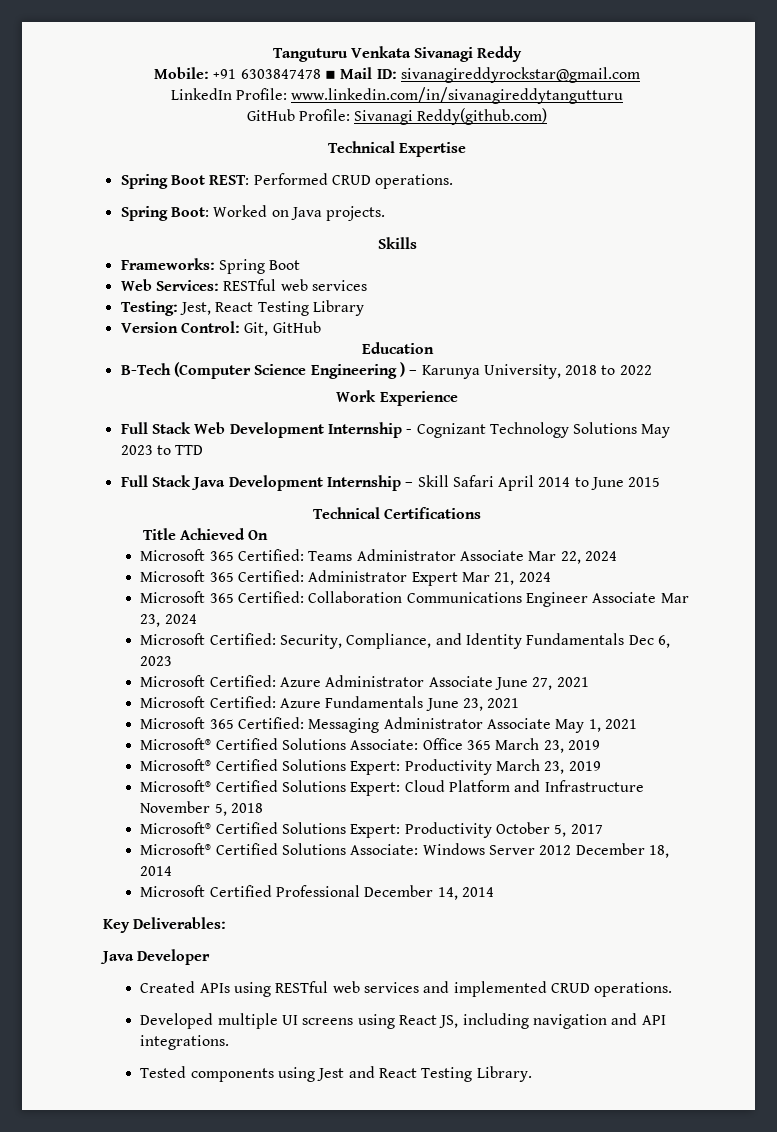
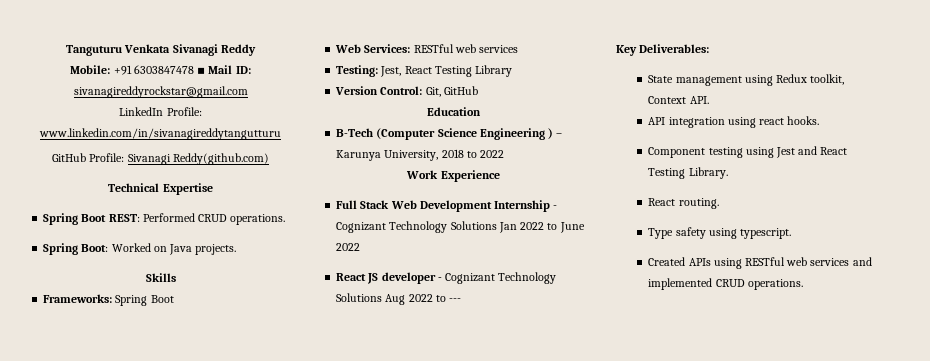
[641,424,671,438] [120,445,204,455] [120,475,661,491] [312,507,482,519] [142,528,269,540] [140,549,617,564] [140,570,551,586] [140,591,689,607] [140,614,197,627] [140,633,670,649] [140,656,173,666] [140,675,589,690] [140,696,520,711] [140,717,637,733] [140,738,600,753] [140,759,601,775] [140,780,644,796] [140,801,264,816] [140,822,603,838] [140,843,669,858] [140,866,173,876] [140,885,495,900] [103,917,227,933] [100,949,211,965] May 2023 to TTD // Full Stack Java Development Internship – Skill Safari April 2014 to June 2015 // Technical Certifications // Title Achieved On // Microsoft 365 Certified: Teams Administrator Associate Mar 22, 2024 // Microsoft 365 Certified: Administrator Expert Mar 21, 2024 // Microsoft 365 Certified: Collaboration Communications Engineer Associate Mar 23, 2024 // Microsoft Certified: Security, Compliance, and Identity Fundamentals Dec 6, 2023 // Microsoft Certified: Azure Administrator Associate June 27, 2021 // Microsoft Certified: Azure Fundamentals June 23, 2021 // Microsoft 365 Certified: Messaging Administrator Associate May 1, 2021 // Microsoft® Certified Solutions Associate: Office 365 March 23, 2019 // Microsoft® Certified Solutions Expert: Productivity March 23, 2019 // Microsoft® Certified Solutions Expert: Cloud Platform and Infrastructure November 5, 2018 // Microsoft® Certified Solutions Expert: Productivity October 5, 2017 // Microsoft® Certified Solutions Associate: Windows Server 2012 December 18, 2014 // Microsoft Certified Professional December 14, 2014 // Key Deliverables: // Java Developer -> [498,222,585,233] [336,243,361,251] [336,272,557,284] [336,293,462,305] [616,44,710,56] [648,74,845,86] [648,96,709,104] [648,116,820,128] [648,146,848,158] [648,167,728,179] [648,198,719,209] [648,227,791,239] Jan 2022 to June 2022 // React JS developer - Cognizant Technology Solutions Aug 2022 to --- // Key Deliverables: // State management using Redux toolkit, Context API. // API integration using react hooks. // Component testing using Jest and React Testing Library. // React routing. // Type safety using typescript.
[140,1013,666,1029] [140,1035,230,1050] [140,1066,532,1082] // Developed multiple UI screens using React JS, including navigation and API integrations. // Tested components using Jest and React Testing Library. -> (803, 284) none

